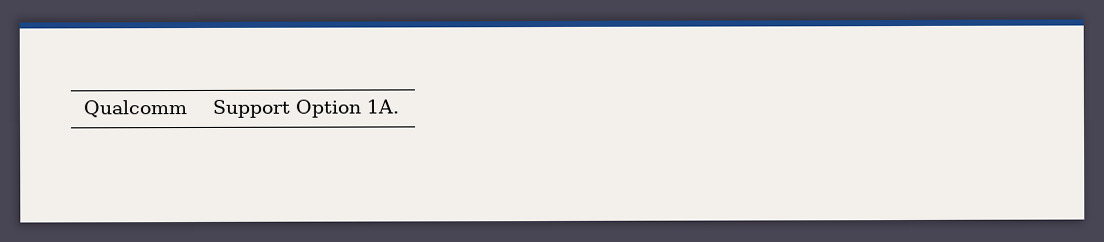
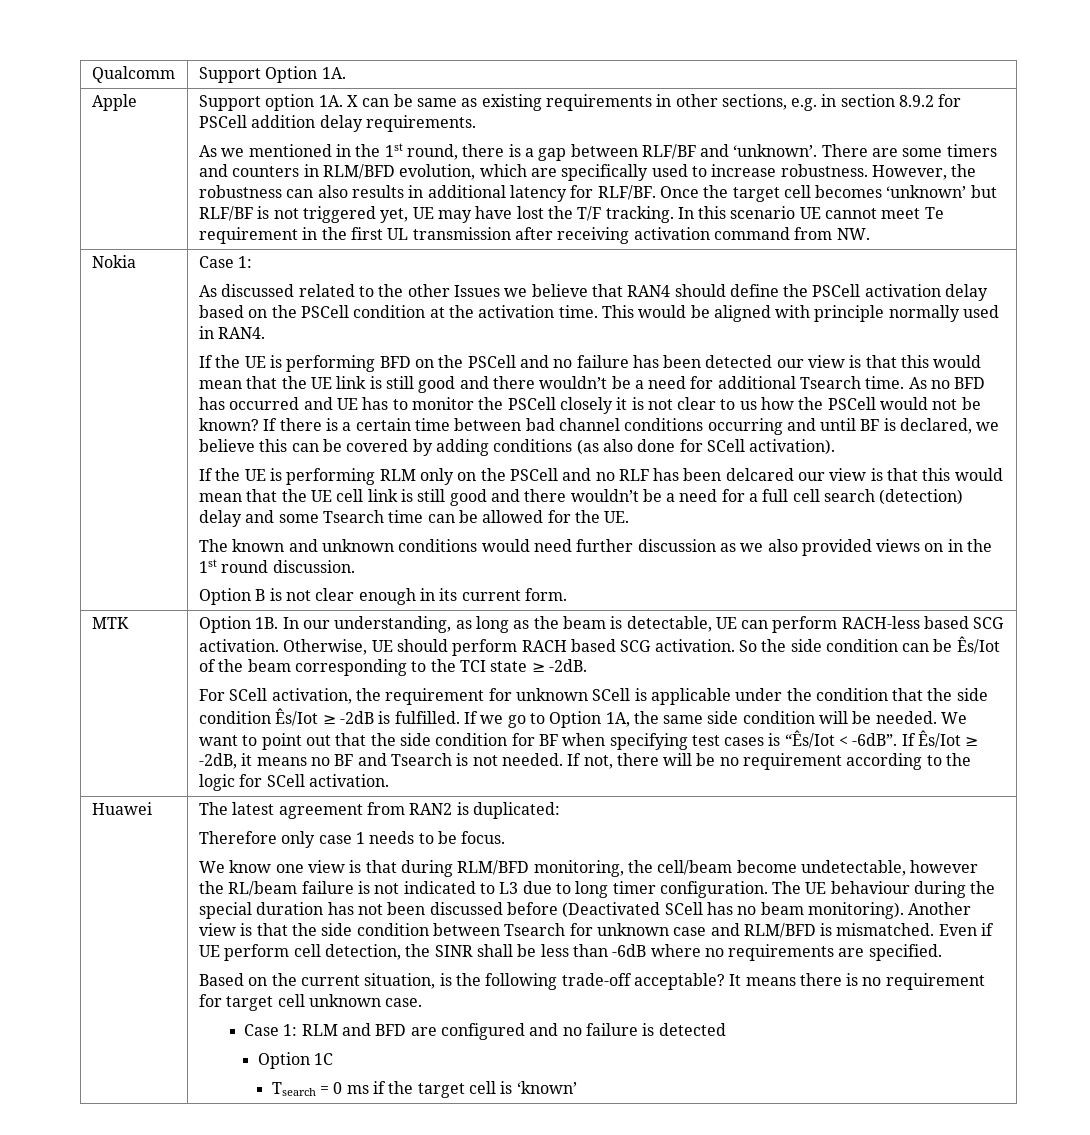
(399, 106) none -> [91,94,137,111] [198,94,962,111] [198,115,476,132] [198,143,997,161] [198,164,977,181] [198,185,997,202] [198,206,944,223] [198,227,870,244] [91,255,136,268] [198,256,253,268] [198,284,989,301] [198,305,1000,322] [198,326,266,339] [198,355,982,372] [198,376,986,393] [198,397,981,414] [198,418,1000,435] [198,439,836,456] [198,468,1003,485] [198,489,964,506] [198,510,630,527] [198,539,993,556] [198,559,355,573] [198,588,567,605] [91,617,129,629] [198,616,1005,633] [198,636,1000,656] [198,659,587,676] [198,688,988,705] [198,708,968,728] [198,730,979,750] [198,753,972,770] [198,774,389,791] [91,802,152,815] [198,802,560,819] [198,831,506,848] [198,860,979,877] [198,881,996,898] [198,902,972,919] [198,923,995,938] [198,944,942,961] [198,973,985,990] [198,994,423,1011] [244,1023,726,1040] [257,1052,334,1069] [271,1081,577,1098] // Apple | Support option 1A. X can be same as existing requirements in other sections, e.g. in section 8.9.2 for PSCell addition delay requirements. // As we mentioned in the 1st round, there is a gap between RLF/BF and ‘unknown’. There are some timers and counters in RLM/BFD evolution, which are specifically used to increase robustness. However, the robustness can also results in additional latency for RLF/BF. Once the target cell becomes ‘unknown’ but RLF/BF is not triggered yet, UE may have lost the T/F tracking. In this scenario UE cannot meet Te requirement in the first UL transmission after receiving activation command from NW. // Nokia | Case 1: // As discussed related to the other Issues we believe that RAN4 should define the PSCell activation delay based on the PSCell condition at the activation time. This would be aligned with principle normally used in RAN4. // If the UE is performing BFD on the PSCell and no failure has been detected our view is that this would mean that the UE link is still good and there wouldn’t be a need for additional Tsearch time. As no BFD has occurred and UE has to monitor the PSCell closely it is not clear to us how the PSCell would not be known? If there is a certain time between bad channel conditions occurring and until BF is declared, we believe this can be covered by adding conditions (as also done for SCell activation). // If the UE is performing RLM only on the PSCell and no RLF has been delcared our view is that this would mean that the UE cell link is still good and there wouldn’t be a need for a full cell search (detection) delay and some Tsearch time can be allowed for the UE. // The known and unknown conditions would need further discussion as we also provided views on in the 1st round discussion. // Option B is not clear enough in its current form. // MTK | Option 1B. In our understanding, as long as the beam is detectable, UE can perform RACH-less based SCG activation. Otherwise, UE should perform RACH based SCG activation. So the side condition can be Ês/Iot of the beam corresponding to the TCI state ≥ -2dB. // For SCell activation, the requirement for unknown SCell is applicable under the condition that the side condition Ês/Iot ≥ -2dB is fulfilled. If we go to Option 1A, the same side condition will be needed. We want to point out that the side condition for BF when specifying test cases is “Ês/Iot < -6dB”. If Ês/Iot ≥ -2dB, it means no BF and Tsearch is not needed. If not, there will be no requirement according to the logic for SCell activation. // Huawei | The latest agreement from RAN2 is duplicated: // Therefore only case 1 needs to be focus. // We know one view is that during RLM/BFD monitoring, the cell/beam become undetectable, however the RL/beam failure is not indicated to L3 due to long timer configuration. The UE behaviour during the special duration has not been discussed before (Deactivated SCell has no beam monitoring). Another view is that the side condition between Tsearch for unknown case and RLM/BFD is mismatched. Even if UE perform cell detection, the SINR shall be less than -6dB where no requirements are specified. // Based on the current situation, is the following trade-off acceptable? It means there is no requirement for target cell unknown case. // Case 1: RLM and BFD are configured and no failure is detected // Option 1C // Tsearch = 0 ms if the target cell is ‘known’

